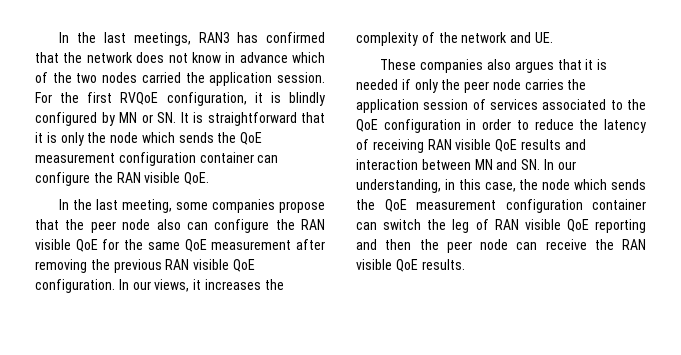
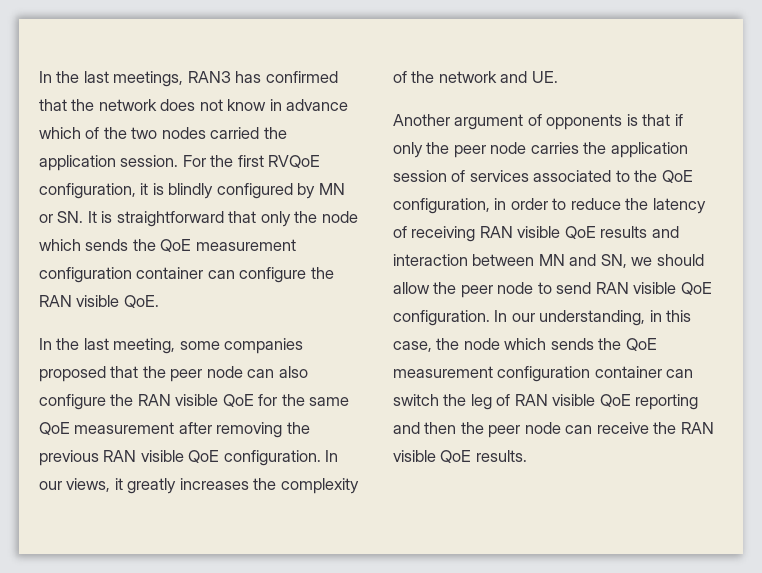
[35,132,57,143] it is -> (257, 217) none
[279,201,325,213] propose -> [39,366,106,382] proposed
[156,219,208,230] also can -> [247,366,308,378] can also
(202, 284) none -> [127,478,177,494] greatly
[380,59,608,73] [356,79,398,90] These companies also argues that it is needed -> [393,114,671,130] Another argument of opponents is that
[383,119,461,133] configuration -> [393,198,490,214] configuration,
[521,159,541,170] SN. -> [600,254,704,268] [393,282,712,298] [393,310,490,326] SN, we should allow the peer node to send RAN visible QoE configuration.

